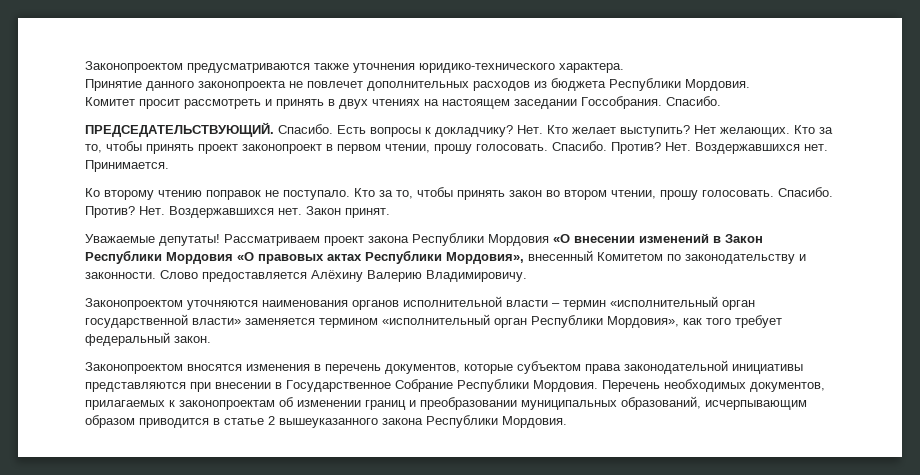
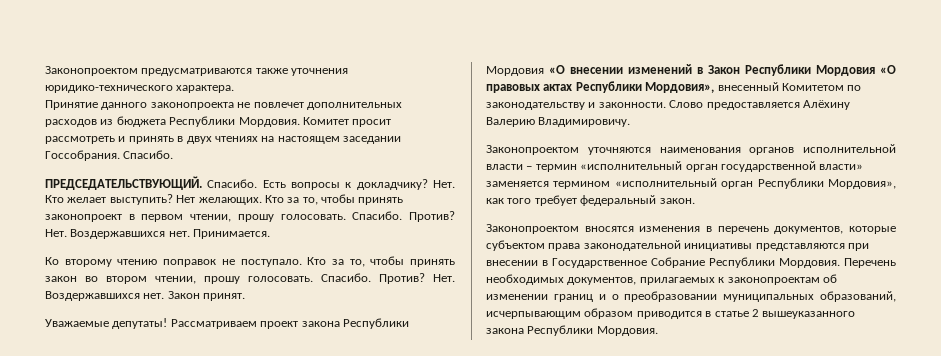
(750, 85) // -> (300, 122) none
[198,144,238,154] проект -> (404, 201) none
(416, 403) none -> [611,294,619,300] о

